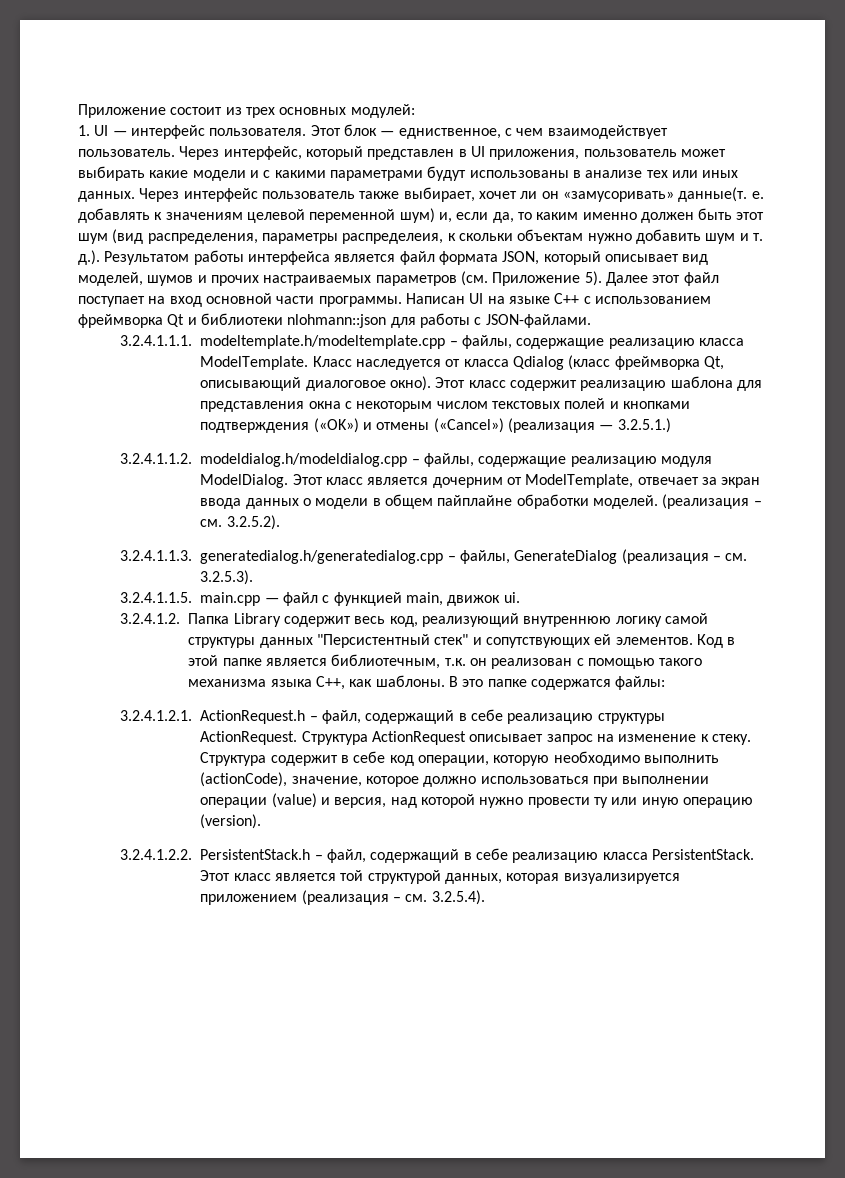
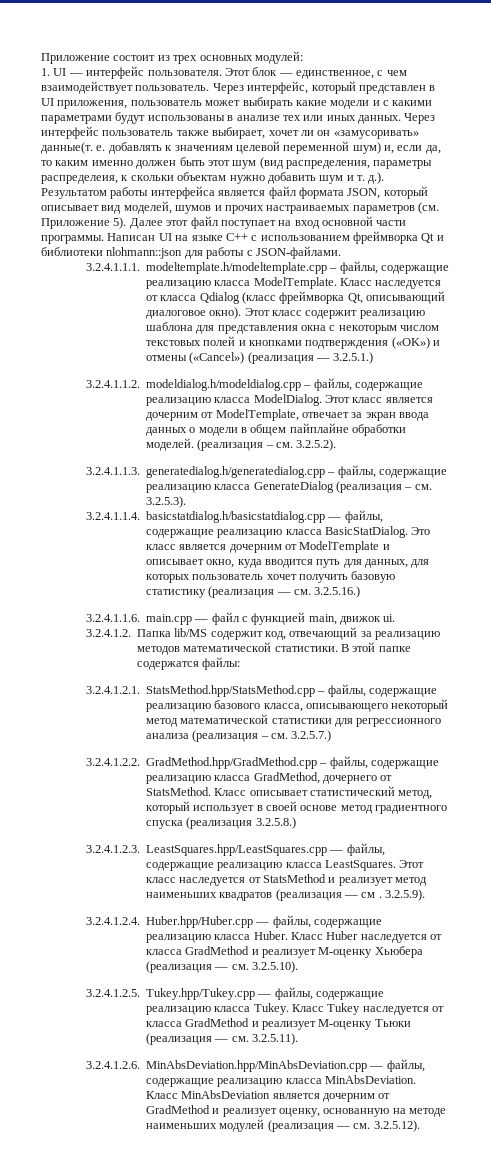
[398,128,501,139] едниственное, -> [296,70,374,79] единственное,
[661,456,713,467] модуля -> [214,397,251,403] класса
(511, 557) none -> [378,469,447,478] [145,484,251,493] содержащие реализацию класса
[120,592,193,603] 3.2.4.1.1.5. -> [85,510,383,523] [145,526,431,538] [145,541,390,553] [145,559,430,568] [145,571,396,583] [145,586,361,598] [85,614,140,622] 3.2.4.1.1.4. basicstatdialog.h/basicstatdialog.cpp — файлы, содержащие реализацию класса BasicStatDialog. Это класс является дочерним от ModelTemplate и описывает окно, куда вводится путь для данных, для которых пользователь хочет получить базовую статистику (реализация — см. 3.2.5.16.) // 3.2.4.1.1.6.
[233,613,709,627] [188,634,736,648] [188,654,703,669] [188,675,666,690] [120,709,665,724] [200,731,752,745] [200,751,720,766] [200,772,710,787] [200,793,753,808] [200,814,262,829] [120,848,755,863] [200,870,680,884] [200,890,485,905] Library содержит весь код, реализующий внутреннюю логику самой структуры данных "Персистентный стек" и сопутствующих ей элементов. Код в этой папке является библиотечным, т.к. он реализован с помощью такого механизма языка С++, как шаблоны. В это папке содержатся файлы: // 3.2.4.1.2.1. ActionRequest.h – файл, содержащий в себе реализацию структуры ActionRequest. Структура ActionRequest описывает запрос на изменение к стеку. Структура содержит в себе код операции, которую необходимо выполнить (actionCode), значение, которое должно использоваться при выполнении операции (value) и версия, над которой нужно провести ту или иную операцию (version). // 3.2.4.1.2.2. PersistentStack.h – файл, содержащий в себе реализацию класса PersistentStack. Этот класс является той структурой данных, которая визуализируется приложением (реализация – см. 3.2.5.4). -> [174,627,441,640] [136,642,411,655] [136,657,241,670] [85,684,437,697] [145,699,449,712] [145,714,442,727] [145,730,332,742] [85,756,439,769] [145,772,393,784] [145,786,433,799] [145,801,448,814] [145,817,296,829] [85,843,385,856] [145,860,425,871] [145,874,428,886] [145,889,426,901] [85,915,382,928] [145,931,443,943] [145,946,423,958] [145,961,298,973] [85,987,384,1000] [145,1003,445,1015] [145,1018,411,1030] [145,1033,298,1045] [85,1059,425,1072] [145,1075,416,1087] [145,1090,391,1102] [145,1105,447,1117] [145,1119,420,1132] lib/MS содержит код, отвечающий за реализацию методов математической статистики. В этой папке содержатся файлы: // 3.2.4.1.2.1. StatsMethod.hpp/StatsMethod.cpp – файлы, содержащие реализацию базового класса, описывающего некоторый метод математической статистики для регрессионного анализа (реализация – см. 3.2.5.7.) // 3.2.4.1.2.2. GradMethod.hpp/GradMethod.cpp – файлы, содержащие реализацию класса GradMethod, дочернего от StatsMethod. Класс описывает статистический метод, который использует в своей основе метод градиентного спуска (реализация 3.2.5.8.) // 3.2.4.1.2.3. LeastSquares.hpp/LeastSquares.cpp — файлы, содержащие реализацию класса LeastSquares. Этот класс наследуется от StatsMethod и реализует метод наименьших квадратов (реализация — см . 3.2.5.9). // 3.2.4.1.2.4. Huber.hpp/Huber.cpp — файлы, содержащие реализацию класса Huber. Класс Huber наследуется от класса GradMethod и реализует М-оценку Хьюбера (реализация — см. 3.2.5.10). // 3.2.4.1.2.5. Tukey.hpp/Tukey.cpp — файлы, содержащие реализацию класса Tukey. Класс Tukey наследуется от класса GradMethod и реализует М-оценку Тьюки (реализация — см. 3.2.5.11). // 3.2.4.1.2.6. MinAbsDeviation.hpp/MinAbsDeviation.cpp — файлы, содержащие реализацию класса MinAbsDeviation. Класс MinAbsDeviation является дочерним от GradMethod и реализует оценку, основанную на методе наименьших модулей (реализация — см. 3.2.5.12).

